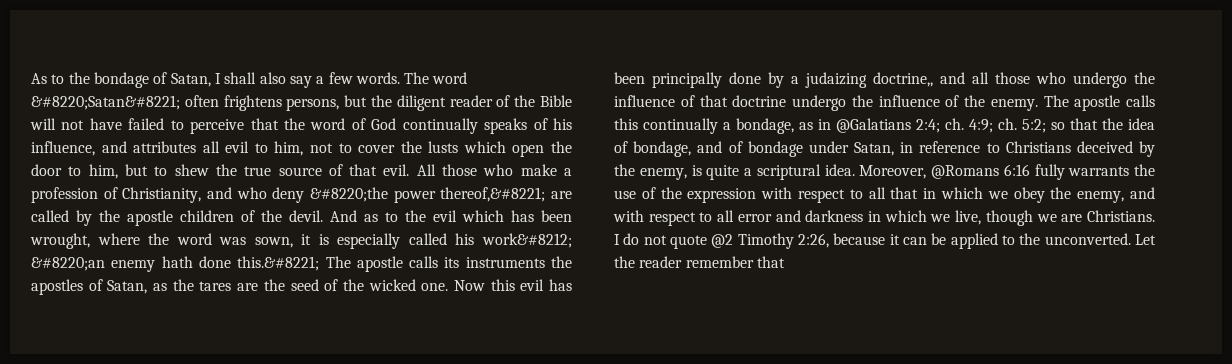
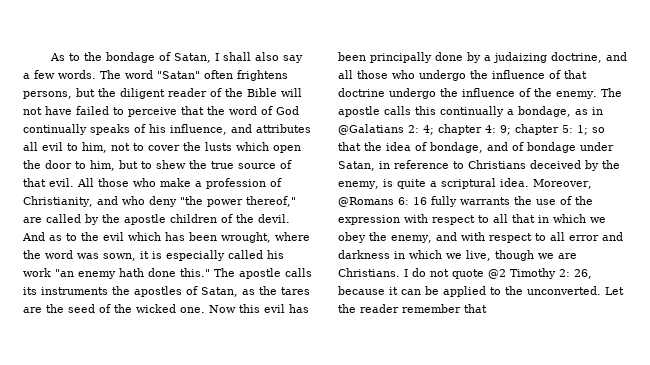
[31,95,180,110] &#8220;Satan&#8221; -> [157,71,200,79] "Satan"
[310,187,546,203] &#8220;the power thereof,&#8221; -> [179,196,296,207] "the power thereof,"
[482,233,573,248] [31,257,105,271] work&#8212; &#8220;an -> [23,268,74,277] work "an
[237,256,320,271] this.&#8221; -> [180,268,210,277] this."
[873,72,933,87] doctrine,, -> [551,52,602,63] doctrine,
[916,118,1046,133] 2:4; ch. 4:9; ch. 5:2; -> [408,124,588,135] 2: 4; chapter 4: 9; chapter 5: 1;
[1003,164,1030,176] 6:16 -> [398,197,427,205] 6: 16
[798,233,829,248] 2:26, -> [559,269,592,279] 2: 26,

